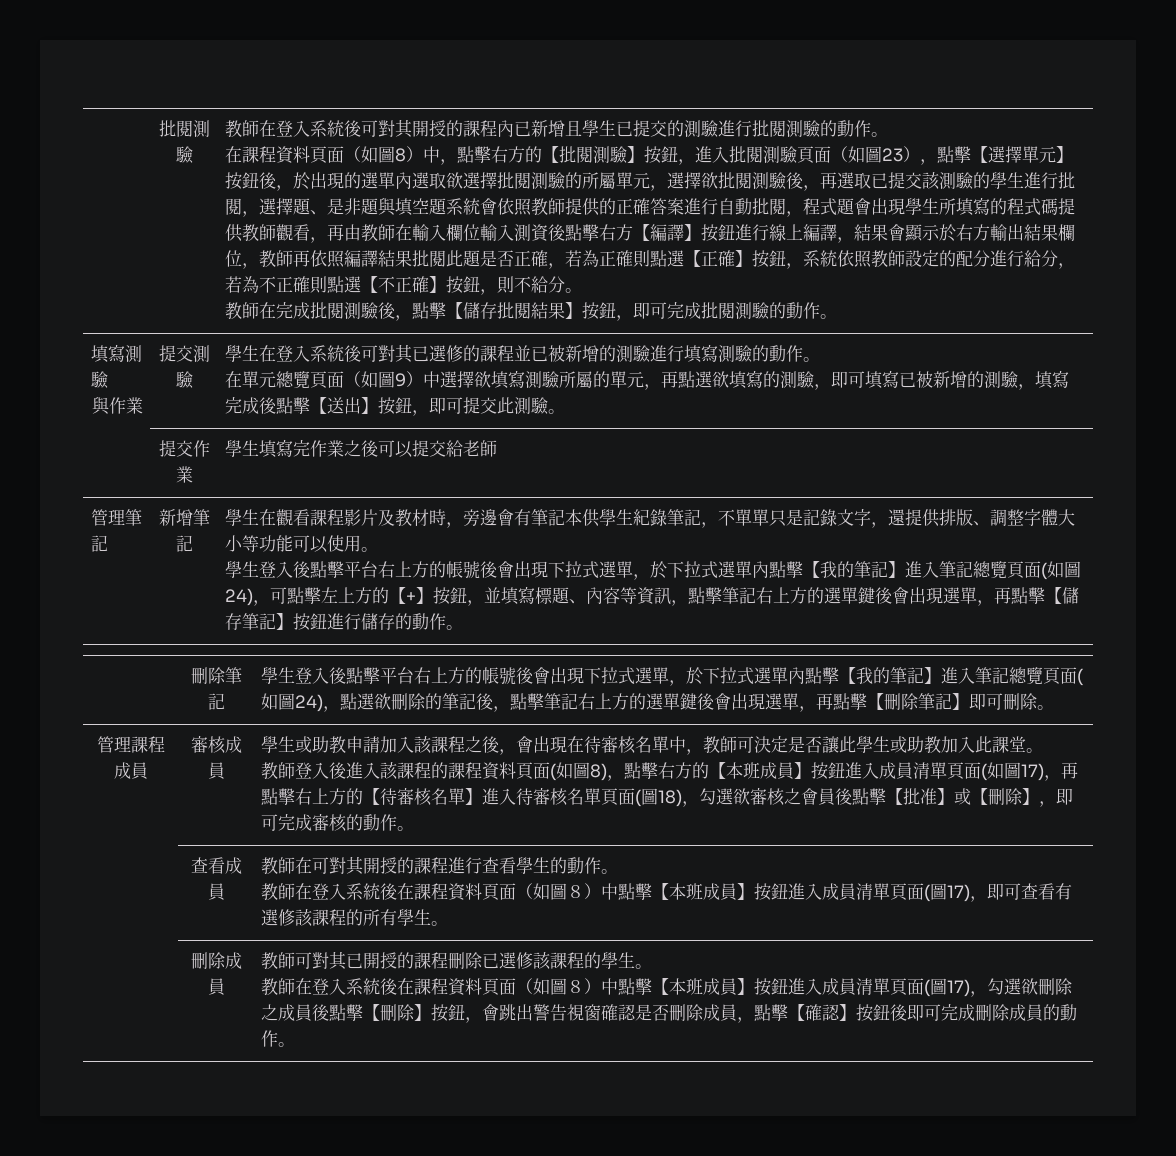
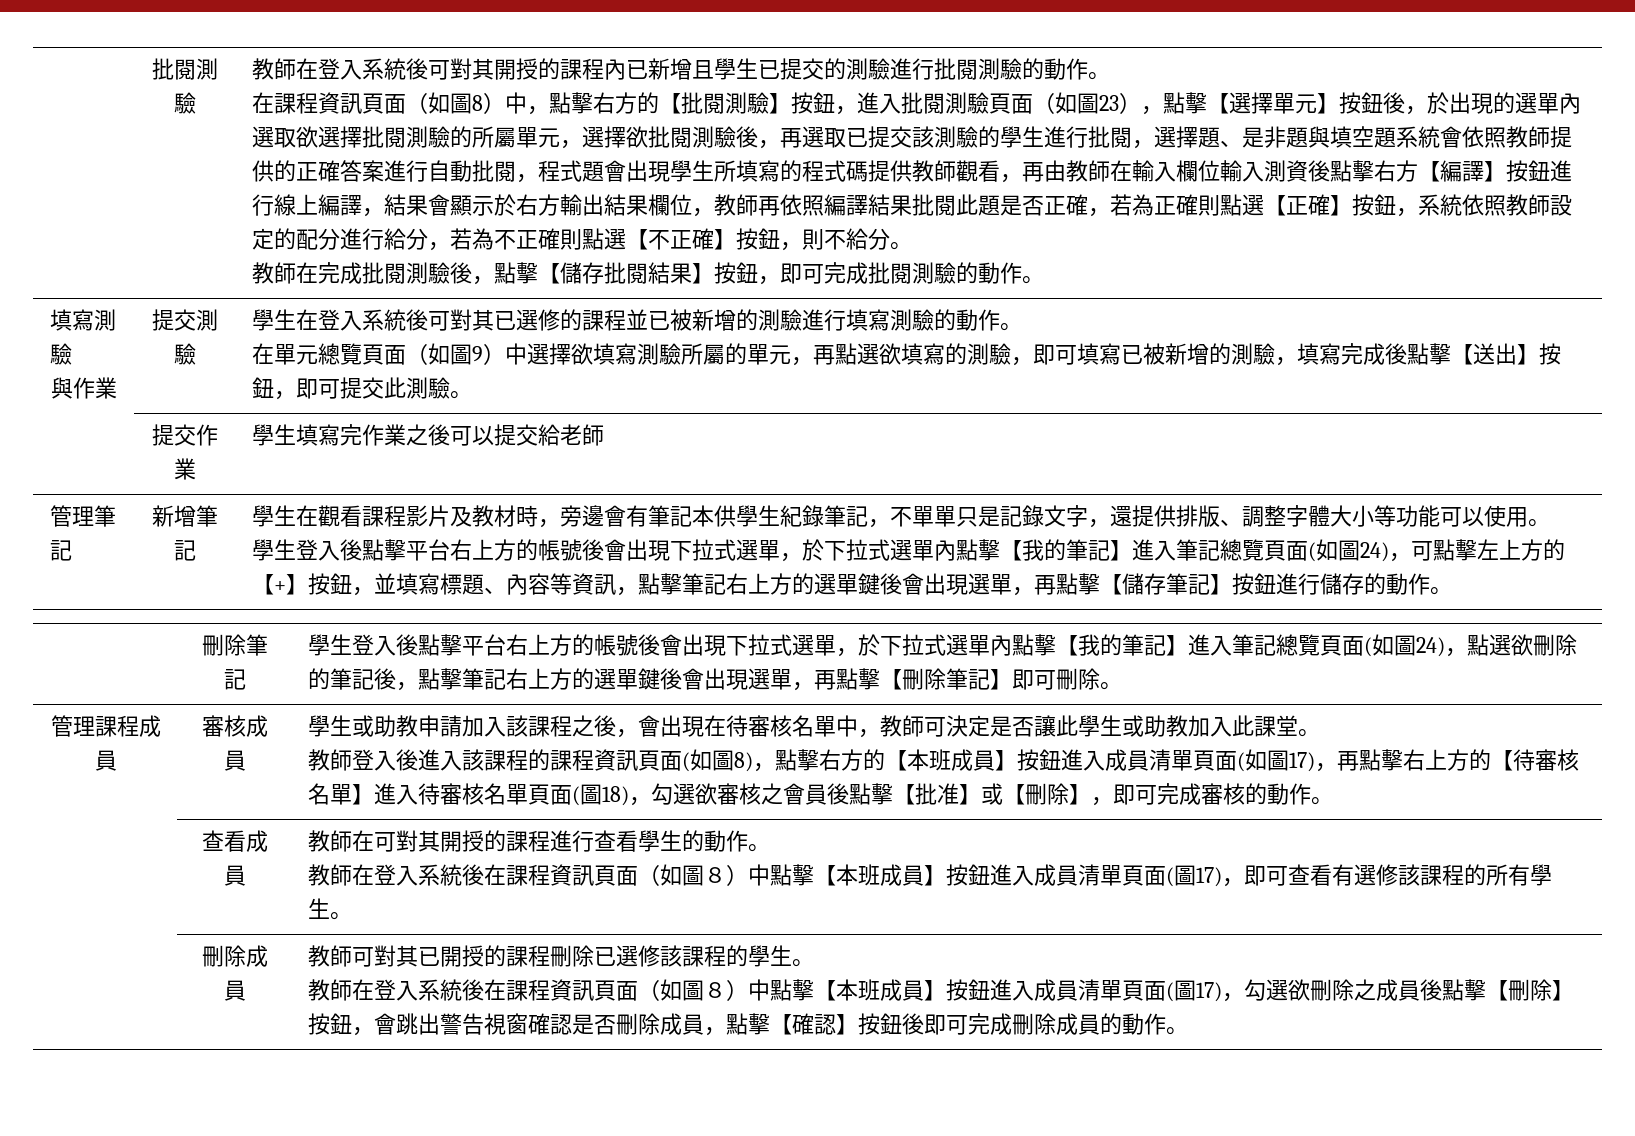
[293,146,311,163] 料 -> [340,93,363,115] 訊
[499,762,517,779] 料 -> [616,750,639,772] 訊
[465,883,483,900] 料 -> [572,865,595,887] 訊
[465,978,483,995] 料 -> [572,980,595,1002] 訊

